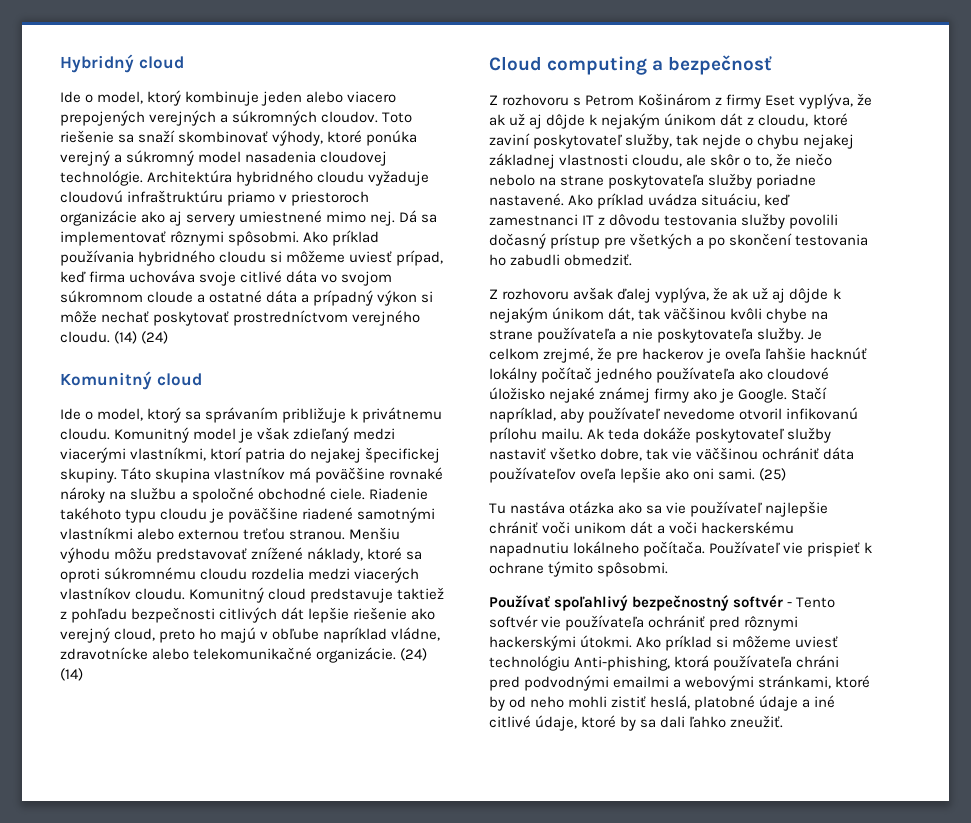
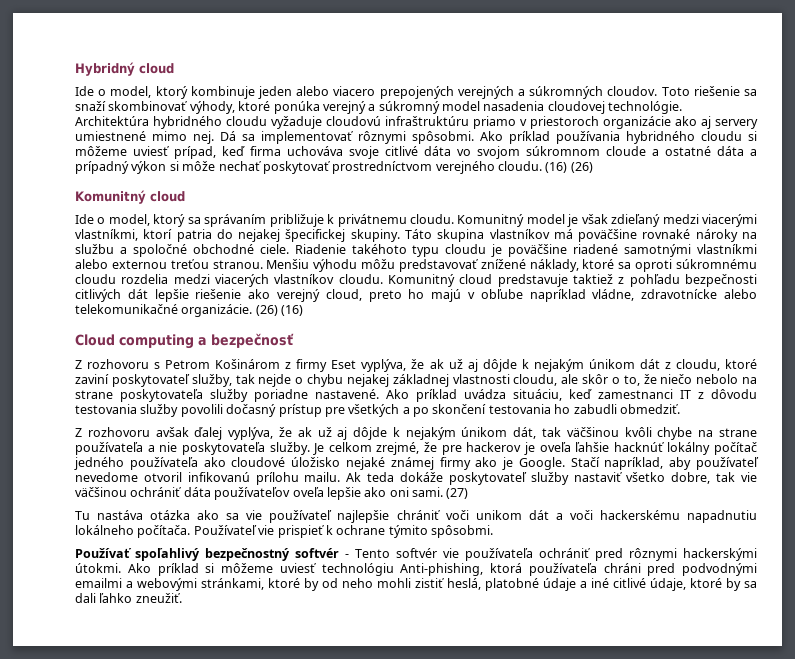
[114,331,169,344] (14) (24) -> [545,162,593,173] (16) (26)
[400,648,428,661] [60,668,83,681] (24) (14) -> [255,305,304,316] (26) (16)
[759,468,787,481] (25) -> [446,488,469,499] (27)

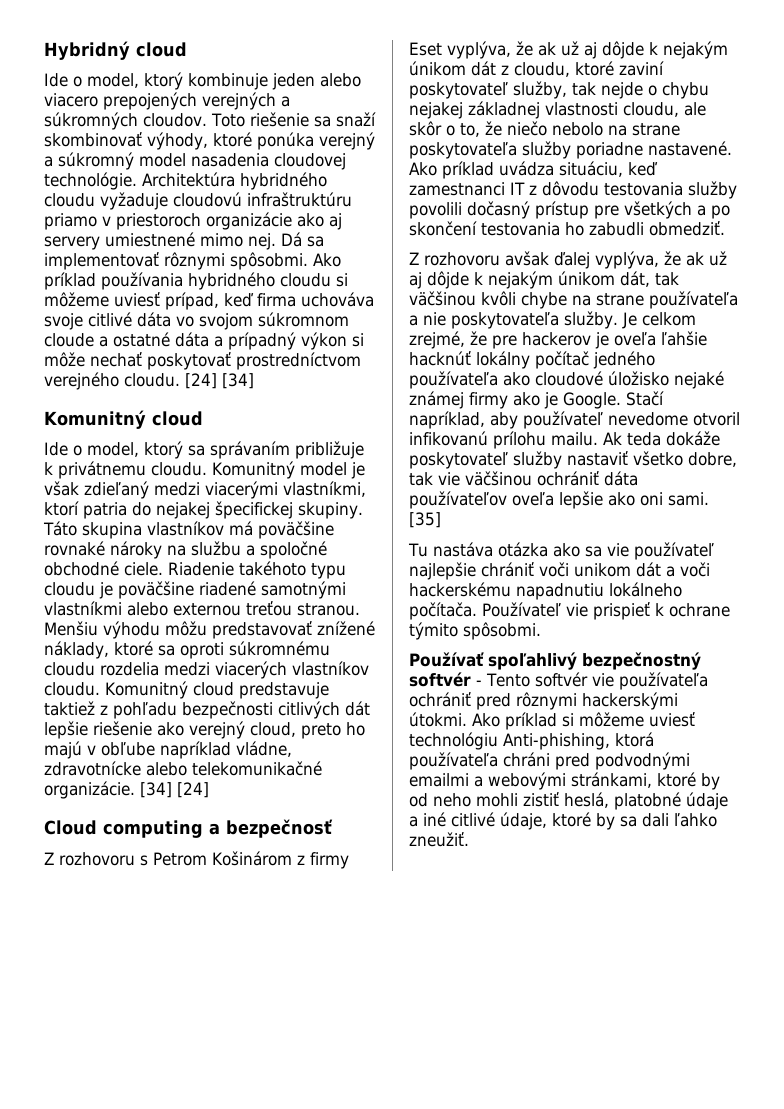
[545,162,593,173] (16) (26) -> [185,373,254,389] [24] [34]
[255,305,304,316] (26) (16) -> [140,782,209,798] [34] [24]
[446,488,469,499] (27) -> [409,512,441,528] [35]

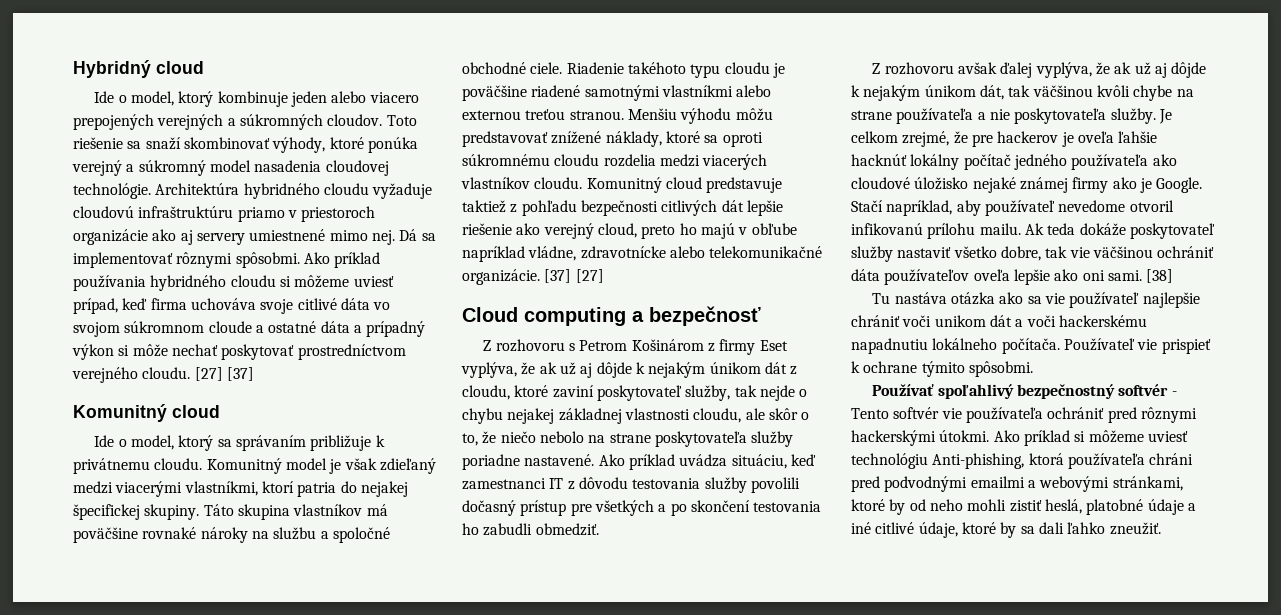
[185,373,254,389] [24] [34] -> [194,367,254,381] [27] [37]
[140,782,209,798] [34] [24] -> [544,269,604,283] [37] [27]
[409,512,441,528] [35] -> [1146,269,1174,283] [38]

